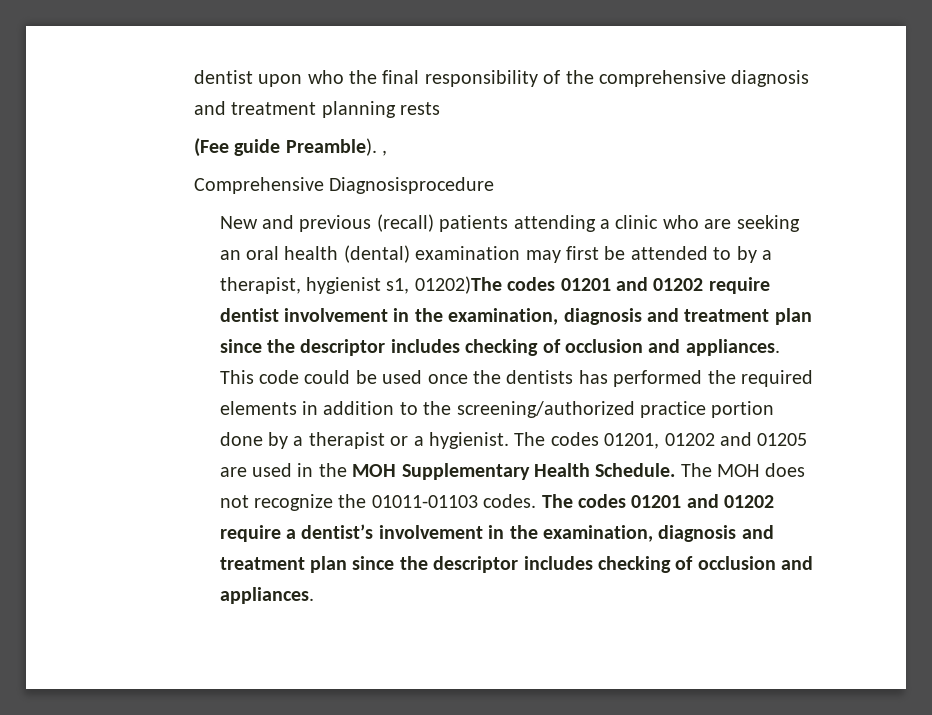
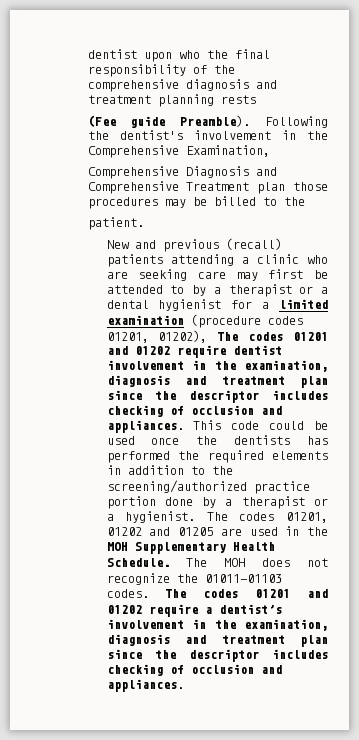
[381,150,387,156] [193,177,495,194] , // Comprehensive Diagnosisprocedure -> [265,116,328,128] [87,130,328,140] [87,145,270,158] [87,166,277,179] [87,181,328,194] [87,196,305,209] [87,217,144,230] Following the dentist's involvement in the Comprehensive Examination, // Comprehensive Diagnosis and Comprehensive Treatment plan those procedures may be billed to the // patient.
[219,245,521,263] an oral health (dental) examination -> [197,271,226,279] care
[219,276,502,294] therapist, hygienist s1, 01202)The -> [228,284,328,297] [106,299,328,311] [106,314,303,328] [106,330,239,343] therapist or a dental hygienist for a limited examination (procedure codes 01201, 01202), The

